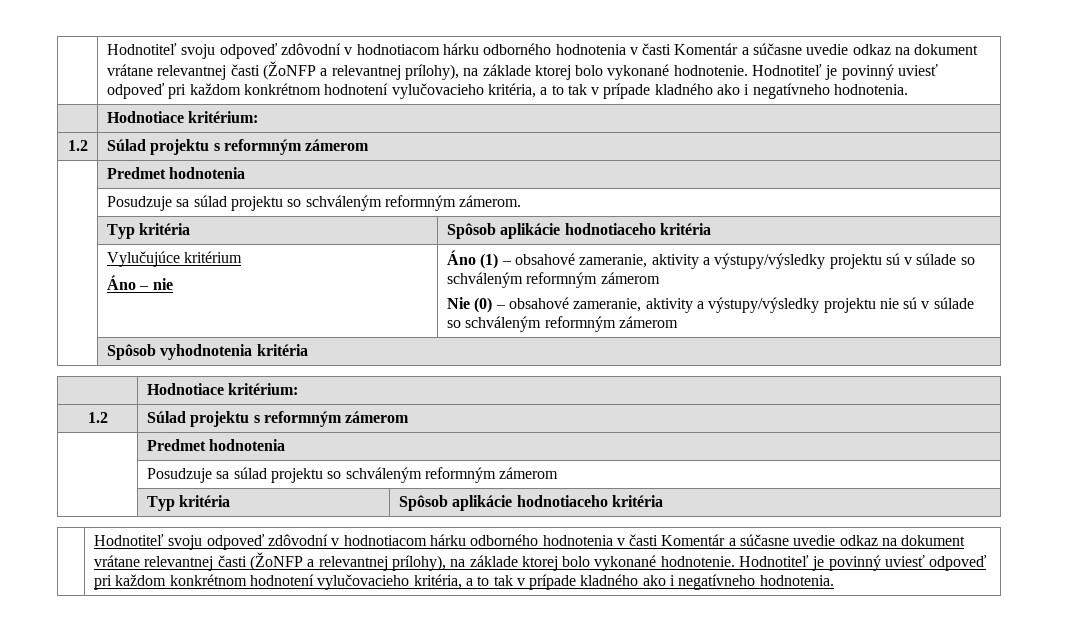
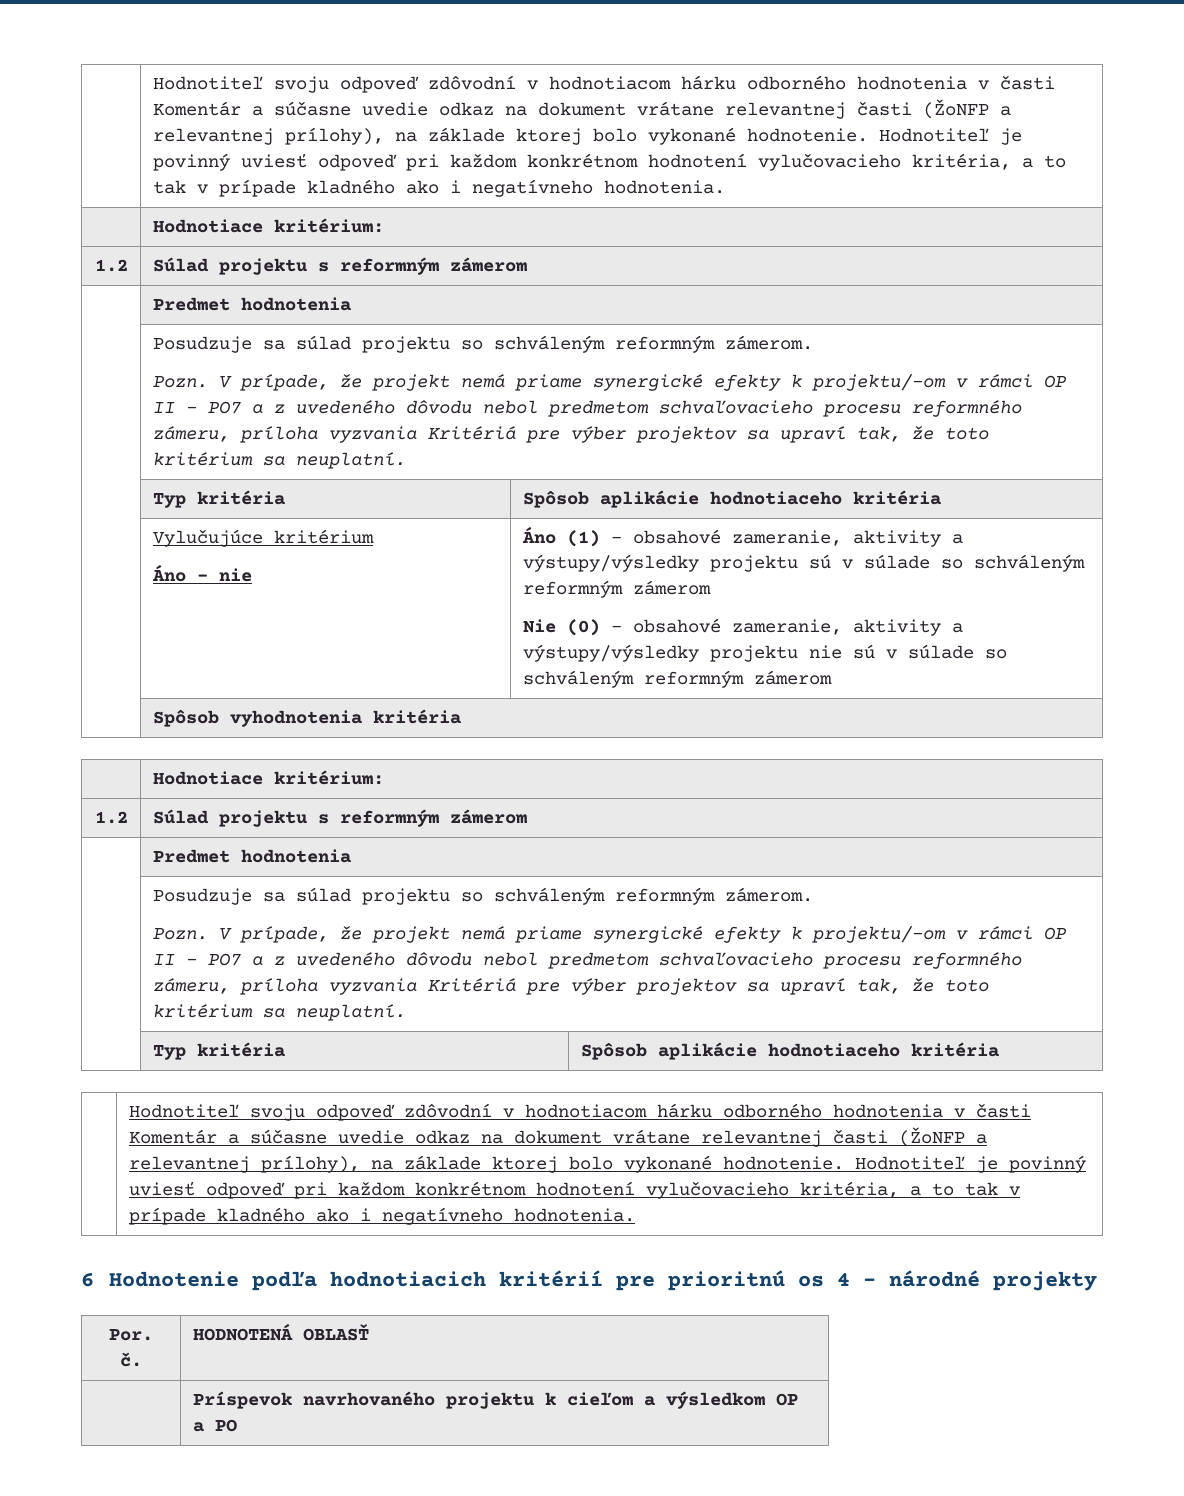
(522, 201) none -> [152,374,1067,391] [152,400,1022,417] [152,426,989,443] [152,452,406,469] // Pozn. V prípade, že projekt nemá priame synergické efekty k projektu/-om v rámci OP II – PO7 a z uvedeného dôvodu nebol predmetom schvaľovacieho procesu reformného zámeru, príloha vyzvania Kritériá pre výber projektov sa upraví tak, že toto kritérium sa neuplatní.
[499,467,559,479] zámerom -> [724,887,813,902] [152,926,1067,943] [152,952,1022,969] [152,978,989,995] [152,1004,406,1021] zámerom. // Pozn. V prípade, že projekt nemá priame synergické efekty k projektu/-om v rámci OP II – PO7 a z uvedeného dôvodu nebol predmetom schvaľovacieho procesu reformného zámeru, príloha vyzvania Kritériá pre výber projektov sa upraví tak, že toto kritérium sa neuplatní.
(834, 580) none -> [81,1270,1097,1291] [109,1329,153,1341] [120,1352,142,1367] [192,1323,369,1341] [192,1391,798,1409] [192,1419,237,1432] // 6 Hodnotenie podľa hodnotiacich kritérií pre prioritnú os 4 – národné projekty // Por. č. | HODNOTENÁ OBLASŤ // | Príspevok navrhovaného projektu k cieľom a výsledkom OP a PO

